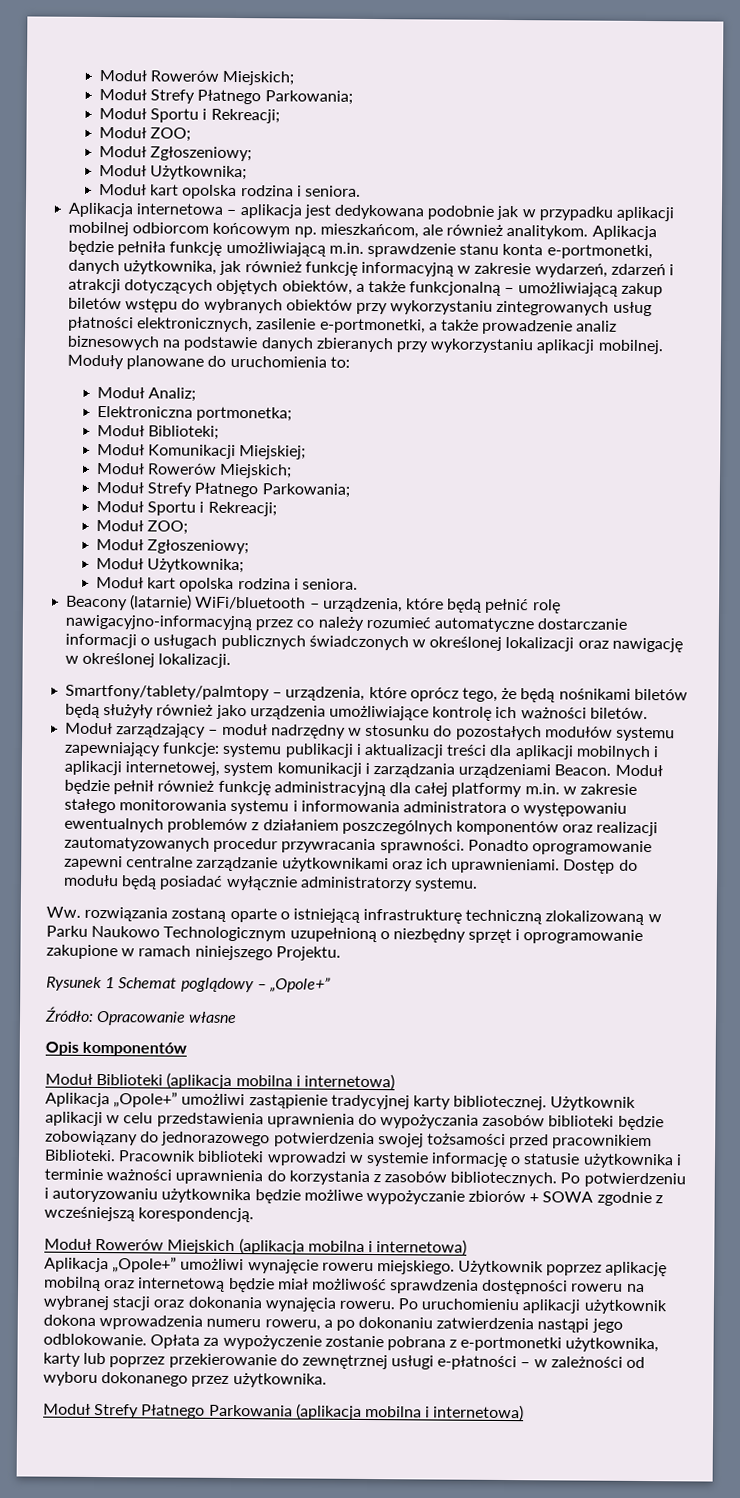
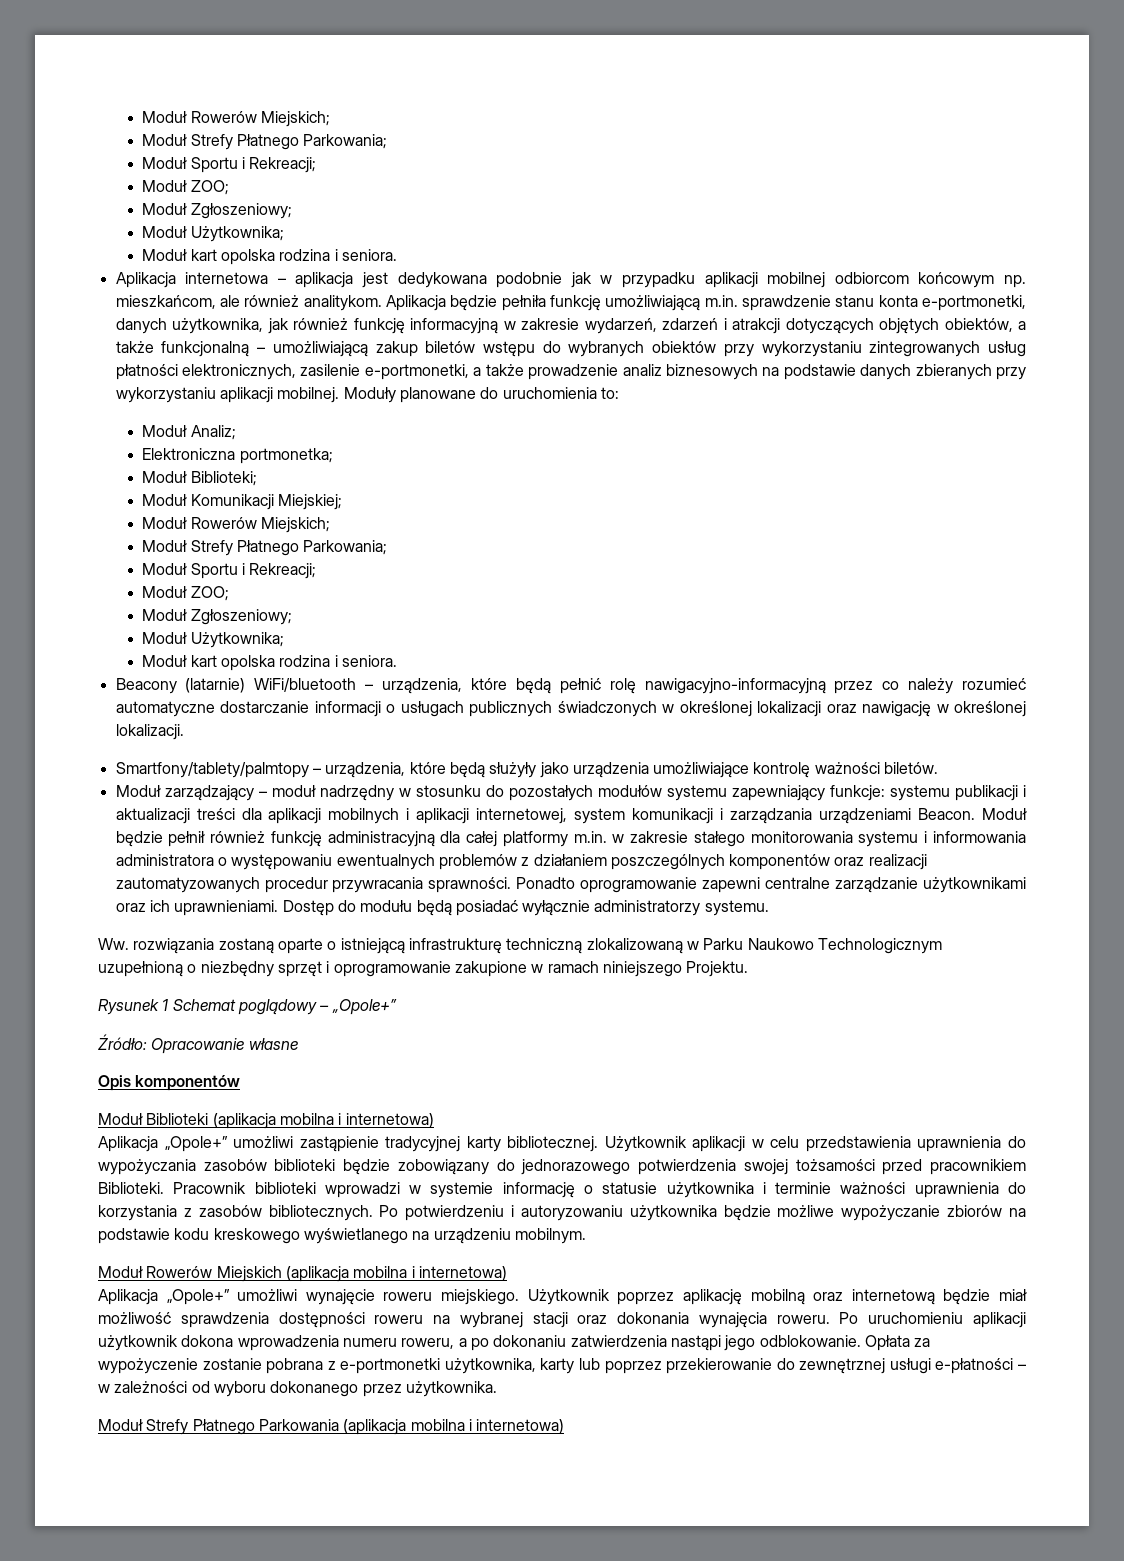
[409,687,688,703] oprócz tego, że będą nośnikami biletów -> (446, 768) none
[156,704,214,716] również -> (537, 770) none
[495,706,518,719] ich -> (811, 770) none
[529,1191,663,1207] [44,1206,255,1223] + SOWA zgodnie z wcześniejszą korespondencją. -> [1008,1208,1026,1217] [98,1228,586,1244] na podstawie kodu kreskowego wyświetlanego na urządzeniu mobilnym.

